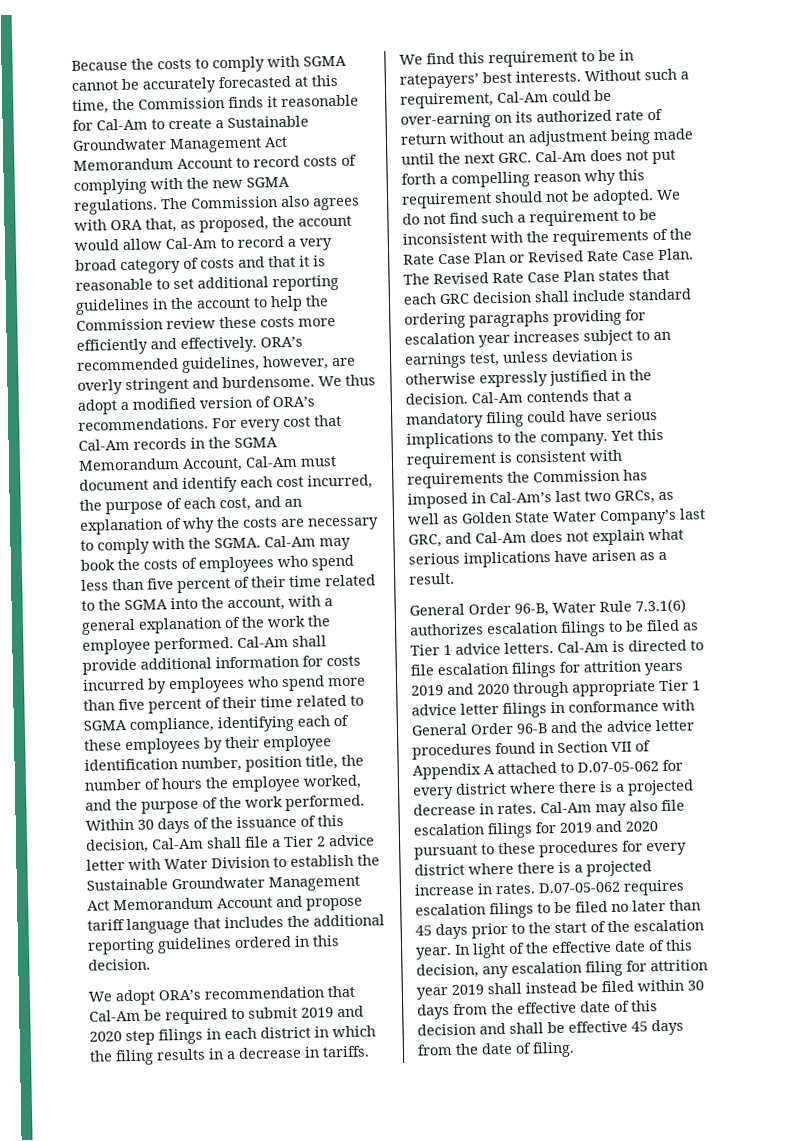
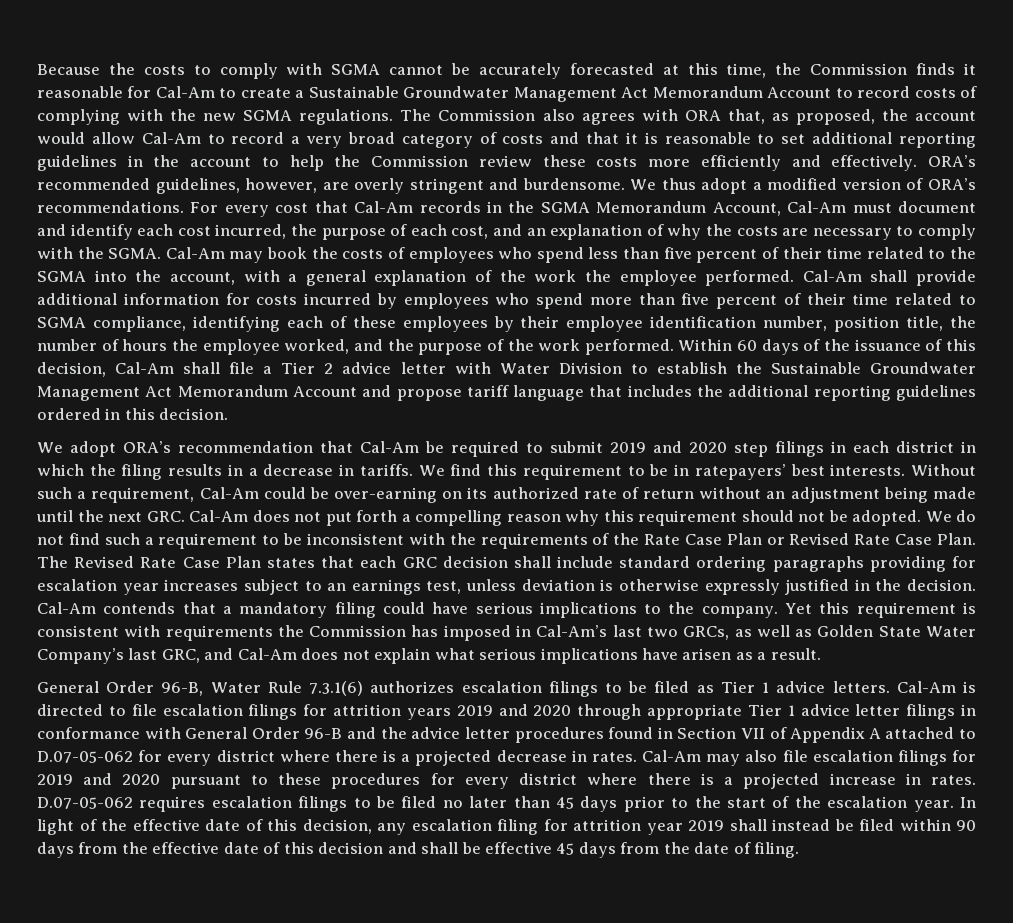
[137,819,154,830] 30 -> [737,340,758,351] 60
[687,980,704,991] 30 -> [956,820,976,831] 90

